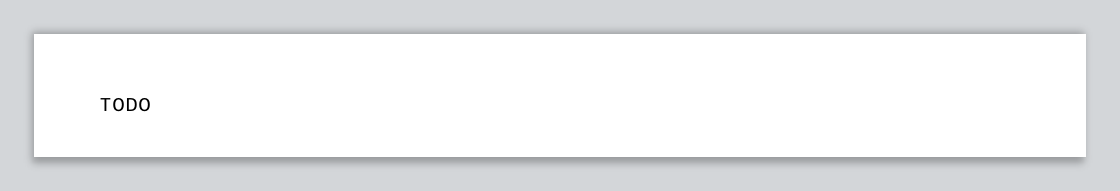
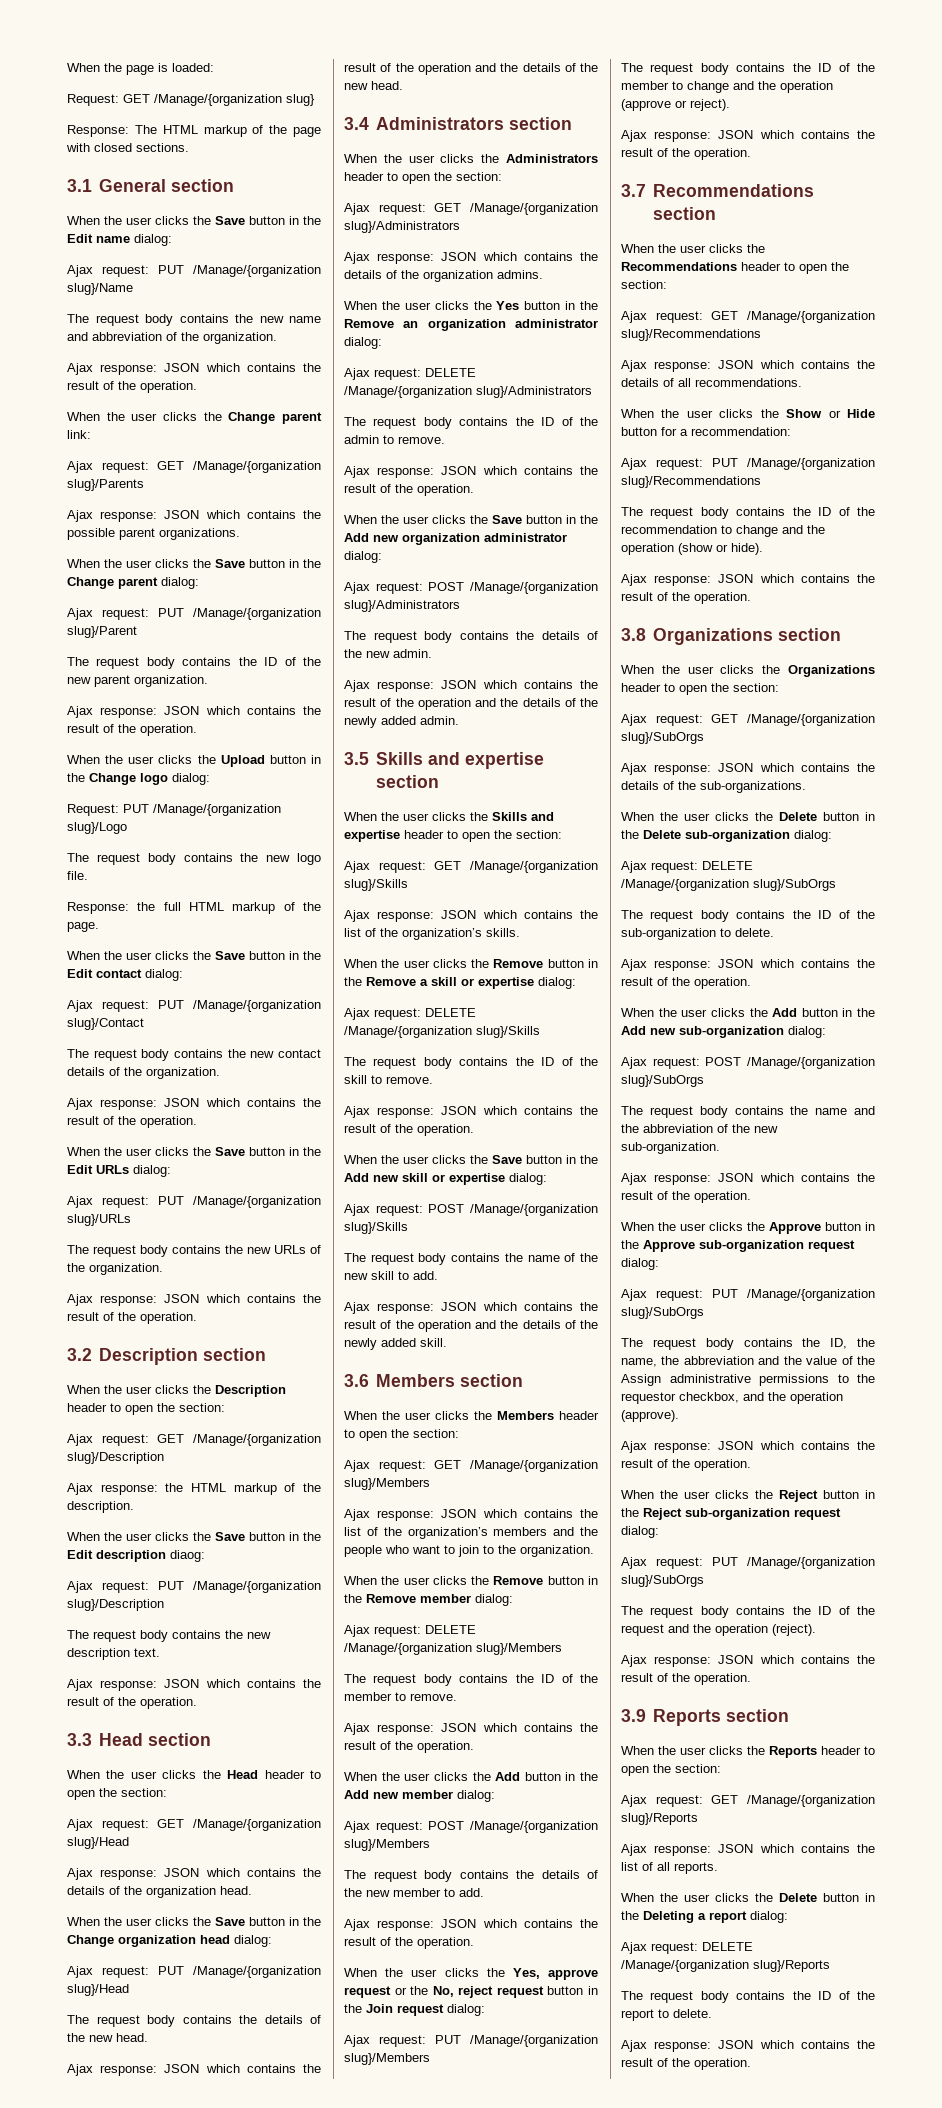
[99,97,151,112] TODO -> [67,63,214,75] [67,94,315,106] [67,125,321,137] [66,143,189,152] [67,179,234,192] [67,216,321,225] [67,234,172,246] [67,265,321,277] [67,283,133,295] [67,314,321,326] [67,332,277,344] [67,363,321,375] [67,381,197,393] [67,412,322,424] [67,430,91,439] [67,461,321,473] [67,479,144,491] [67,510,321,522] [67,528,240,540] [67,559,321,568] [67,577,199,589] [67,608,321,620] [67,626,137,638] [67,657,321,669] [67,675,208,687] [67,706,321,718] [67,724,197,736] [67,755,321,767] [67,773,210,785] [67,804,281,816] [67,822,127,834] [67,853,321,865] [67,871,88,880] [67,902,321,914] [67,922,99,932] [67,951,321,960] [67,969,183,981] [67,1000,321,1012] [67,1018,144,1030] [67,1049,321,1061] [67,1067,220,1079] [67,1098,321,1110] [67,1116,197,1128] [67,1147,321,1156] [67,1165,171,1177] [67,1196,321,1208] [67,1214,131,1226] [67,1245,321,1257] [67,1263,163,1275] [67,1294,321,1306] [67,1312,197,1324] [67,1348,266,1365] [67,1385,286,1397] [67,1403,225,1415] [67,1434,321,1446] [67,1452,164,1464] [67,1483,321,1495] [67,1501,134,1513] [67,1532,321,1541] [67,1550,205,1562] [67,1581,321,1593] [67,1599,164,1611] [67,1630,271,1642] [67,1648,160,1660] [67,1679,321,1691] [67,1697,197,1709] [67,1733,211,1746] [67,1770,321,1779] [67,1788,167,1800] [67,1819,321,1831] [67,1837,129,1849] [67,1868,321,1880] [67,1886,252,1898] [67,1917,321,1926] [67,1935,272,1947] [67,1966,321,1978] [67,1984,129,1996] [67,2015,321,2027] [67,2033,148,2042] [67,2064,321,2076] [344,63,598,75] [344,81,403,90] [344,117,572,130] [344,154,598,163] [344,172,502,184] [344,203,598,215] [344,221,460,233] [344,252,598,264] [344,270,543,282] [344,301,598,310] [344,319,598,331] [344,337,382,349] [344,368,476,380] [344,386,592,398] [344,417,598,429] [344,435,445,444] [344,466,598,478] [344,484,474,496] [344,515,598,524] [344,533,567,545] [344,551,382,563] [344,582,598,594] [344,600,460,612] [344,631,598,643] [344,649,432,658] [344,680,598,692] [344,698,598,710] [344,716,459,728] [344,752,544,769] [375,775,439,788] [344,812,554,821] [344,830,562,842] [344,861,598,873] [344,879,408,891] [344,910,598,922] [344,928,520,940] [344,959,598,968] [344,977,576,989] [344,1008,476,1020] [344,1026,540,1038] [344,1057,598,1069] [344,1075,433,1084] [344,1106,598,1118] [344,1124,474,1136] [344,1155,598,1164] [344,1173,547,1185] [344,1204,598,1216] [344,1222,408,1234] [344,1253,598,1265] [344,1271,438,1280] [344,1302,598,1314] [344,1320,598,1332] [344,1338,447,1350] [344,1374,523,1387] [344,1411,599,1420] [344,1429,459,1441] [344,1460,598,1472] [344,1478,430,1490] [344,1509,598,1521] [344,1527,598,1539] [344,1545,594,1557] [344,1576,598,1585] [344,1594,513,1606] [344,1625,476,1637] [344,1643,562,1655] [344,1674,598,1686] [344,1692,457,1701] [344,1723,598,1735] [344,1741,474,1753] [344,1772,598,1781] [344,1790,495,1802] [344,1821,598,1833] [344,1839,430,1851] [344,1870,598,1882] [344,1888,484,1897] [344,1919,598,1931] [344,1937,474,1949] [344,1968,598,1980] [344,1986,598,1998] [344,2004,485,2016] [344,2035,598,2047] [344,2053,430,2065] [621,63,875,75] [621,81,833,93] [621,99,730,111] [621,130,875,142] [621,148,751,160] [621,184,814,197] [652,207,716,220] [621,244,765,253] [621,262,849,274] [621,280,667,289] [621,311,875,323] [621,329,761,341] [621,360,875,372] [621,378,802,387] [621,409,875,418] [621,427,791,436] [621,458,875,470] [621,476,761,488] [621,507,875,519] [621,525,825,537] [621,543,763,555] [621,574,875,586] [621,592,751,604] [621,628,841,645] [621,665,875,677] [621,683,779,695] [621,714,875,726] [621,732,704,744] [621,763,875,775] [621,781,806,793] [621,812,875,821] [621,830,832,842] [621,861,753,873] [621,879,836,891] [621,910,875,922] [621,928,774,940] [621,959,875,971] [621,977,751,989] [621,1008,875,1017] [621,1026,826,1038] [621,1057,875,1069] [621,1075,704,1087] [621,1106,875,1118] [621,1124,778,1133] [621,1142,720,1154] [621,1173,875,1185] [621,1191,751,1203] [621,1222,875,1234] [621,1240,855,1252] [621,1258,659,1270] [621,1289,875,1301] [621,1307,704,1319] [621,1338,875,1350] [621,1356,875,1367] [621,1374,875,1386] [621,1392,843,1404] [621,1410,679,1422] [621,1441,875,1453] [621,1459,751,1471] [621,1490,875,1502] [621,1508,841,1520] [621,1526,659,1538] [621,1557,875,1569] [621,1575,704,1587] [621,1606,875,1618] [621,1624,816,1636] [621,1655,875,1667] [621,1673,751,1685] [621,1709,789,1726] [621,1746,875,1758] [621,1764,721,1776] [621,1795,875,1807] [621,1813,698,1825] [621,1844,875,1856] [621,1862,718,1874] [621,1893,875,1902] [621,1911,788,1923] [621,1942,753,1954] [621,1960,830,1972] [621,1991,875,2003] [621,2009,712,2021] [621,2040,875,2052] [621,2058,751,2070] When the page is loaded: // Request: GET /Manage/{organization slug} // Response: The HTML markup of the page with closed sections. // 3.1 General section // When the user clicks the Save button in the Edit name dialog: // Ajax request: PUT /Manage/{organization slug}/Name // The request body contains the new name and abbreviation of the organization. // Ajax response: JSON which contains the result of the operation. // When the user clicks the Change parent link: // Ajax request: GET /Manage/{organization slug}/Parents // Ajax response: JSON which contains the possible parent organizations. // When the user clicks the Save button in the Change parent dialog: // Ajax request: PUT /Manage/{organization slug}/Parent // The request body contains the ID of the new parent organization. // Ajax response: JSON which contains the result of the operation. // When the user clicks the Upload button in the Change logo dialog: // Request: PUT /Manage/{organization slug}/Logo // The request body contains the new logo file. // Response: the full HTML markup of the page. // When the user clicks the Save button in the Edit contact dialog: // Ajax request: PUT /Manage/{organization slug}/Contact // The request body contains the new contact details of the organization. // Ajax response: JSON which contains the result of the operation. // When the user clicks the Save button in the Edit URLs dialog: // Ajax request: PUT /Manage/{organization slug}/URLs // The request body contains the new URLs of the organization. // Ajax response: JSON which contains the result of the operation. // 3.2 Description section // When the user clicks the Description header to open the section: // Ajax request: GET /Manage/{organization slug}/Description // Ajax response: the HTML markup of the description. // When the user clicks the Save button in the Edit description diaog: // Ajax request: PUT /Manage/{organization slug}/Description // The request body contains the new description text. // Ajax response: JSON which contains the result of the operation. // 3.3 Head section // When the user clicks the Head header to open the section: // Ajax request: GET /Manage/{organization slug}/Head // Ajax response: JSON which contains the details of the organization head. // When the user clicks the Save button in the Change organization head dialog: // Ajax request: PUT /Manage/{organization slug}/Head // The request body contains the details of the new head. // Ajax response: JSON which contains the result of the operation and the details of the new head. // 3.4 Administrators section // When the user clicks the Administrators header to open the section: // Ajax request: GET /Manage/{organization slug}/Administrators // Ajax response: JSON which contains the details of the organization admins. // When the user clicks the Yes button in the Remove an organization administrator dialog: // Ajax request: DELETE /Manage/{organization slug}/Administrators // The request body contains the ID of the admin to remove. // Ajax response: JSON which contains the result of the operation. // When the user clicks the Save button in the Add new organization administrator dialog: // Ajax request: POST /Manage/{organization slug}/Administrators // The request body contains the details of the new admin. // Ajax response: JSON which contains the result of the operation and the details of the newly added admin. // 3.5 Skills and expertise section // When the user clicks the Skills and expertise header to open the section: // Ajax request: GET /Manage/{organization slug}/Skills // Ajax response: JSON which contains the list of the organization’s skills. // When the user clicks the Remove button in the Remove a skill or expertise dialog: // Ajax request: DELETE /Manage/{organization slug}/Skills // The request body contains the ID of the skill to remove. // Ajax response: JSON which contains the result of the operation. // When the user clicks the Save button in the Add new skill or expertise dialog: // Ajax request: POST /Manage/{organization slug}/Skills // The request body contains the name of the new skill to add. // Ajax response: JSON which contains the result of the operation and the details of the newly added skill. // 3.6 Members section // When the user clicks the Members header to open the section: // Ajax request: GET /Manage/{organization slug}/Members // Ajax response: JSON which contains the list of the organization’s members and the people who want to join to the organization. // When the user clicks the Remove button in the Remove member dialog: // Ajax request: DELETE /Manage/{organization slug}/Members // The request body contains the ID of the member to remove. // Ajax response: JSON which contains the result of the operation. // When the user clicks the Add button in the Add new member dialog: // Ajax request: POST /Manage/{organization slug}/Members // The request body contains the details of the new member to add. // Ajax response: JSON which contains the result of the operation. // When the user clicks the Yes, approve request or the No, reject request button in the Join request dialog: // Ajax request: PUT /Manage/{organization slug}/Members // The request body contains the ID of the member to change and the operation (approve or reject). // Ajax response: JSON which contains the result of the operation. // 3.7 Recommendations section // When the user clicks the Recommendations header to open the section: // Ajax request: GET /Manage/{organization slug}/Recommendations // Ajax response: JSON which contains the details of all recommendations. // When the user clicks the Show or Hide button for a recommendation: // Ajax request: PUT /Manage/{organization slug}/Recommendations // The request body contains the ID of the recommendation to change and the operation (show or hide). // Ajax response: JSON which contains the result of the operation. // 3.8 Organizations section // When the user clicks the Organizations header to open the section: // Ajax request: GET /Manage/{organization slug}/SubOrgs // Ajax response: JSON which contains the details of the sub-organizations. // When the user clicks the Delete button in the Delete sub-organization dialog: // Ajax request: DELETE /Manage/{organization slug}/SubOrgs // The request body contains the ID of the sub-organization to delete. // Ajax response: JSON which contains the result of the operation. // When the user clicks the Add button in the Add new sub-organization dialog: // Ajax request: POST /Manage/{organization slug}/SubOrgs // The request body contains the name and the abbreviation of the new sub-organization. // Ajax response: JSON which contains the result of the operation. // When the user clicks the Approve button in the Approve sub-organization request dialog: // Ajax request: PUT /Manage/{organization slug}/SubOrgs // The request body contains the ID, the name, the abbreviation and the value of the Assign administrative permissions to the requestor checkbox, and the operation (approve). // Ajax response: JSON which contains the result of the operation. // When the user clicks the Reject button in the Reject sub-organization request dialog: // Ajax request: PUT /Manage/{organization slug}/SubOrgs // The request body contains the ID of the request and the operation (reject). // Ajax response: JSON which contains the result of the operation. // 3.9 Reports section // When the user clicks the Reports header to open the section: // Ajax request: GET /Manage/{organization slug}/Reports // Ajax response: JSON which contains the list of all reports. // When the user clicks the Delete button in the Deleting a report dialog: // Ajax request: DELETE /Manage/{organization slug}/Reports // The request body contains the ID of the report to delete. // Ajax response: JSON which contains the result of the operation.

